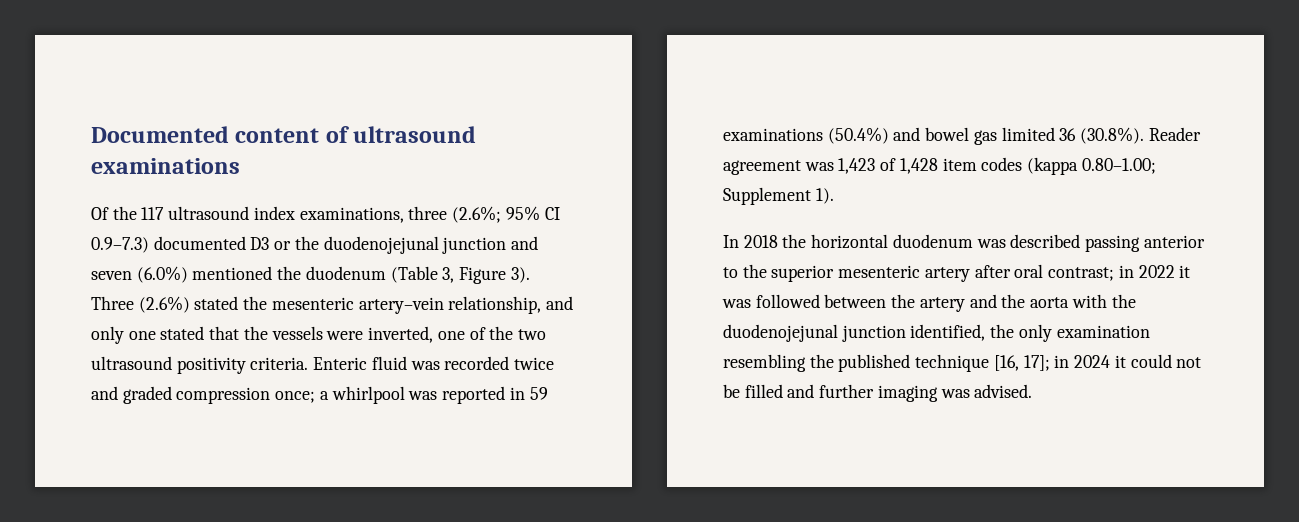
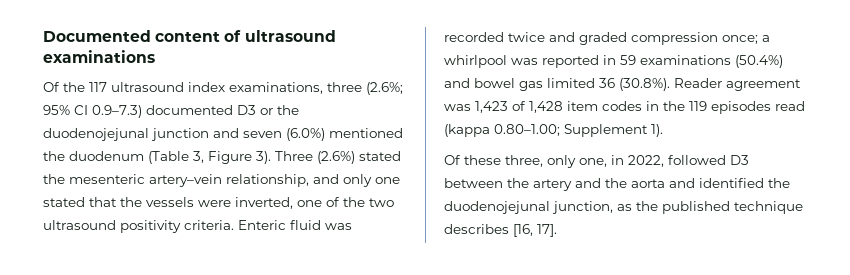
(1023, 164) none -> [646,101,805,114] in the 119 episodes read
[723,234,1205,252] [723,264,1191,282] [722,294,820,308] In 2018 the horizontal duodenum was described passing anterior to the superior mesenteric artery after oral contrast; in 2022 it was followed -> [444,155,749,168] Of these three, only one, in 2022, followed D3
[1071,294,1136,308] [723,324,1150,342] [723,354,1202,372] [723,384,1033,402] with the duodenojejunal junction identified, the only examination resembling the published technique [16, 17]; in 2024 it could not be filled and further imaging was advised. -> [669,178,790,188] [444,201,803,214] [444,224,557,237] and identified the duodenojejunal junction, as the published technique describes [16, 17].

